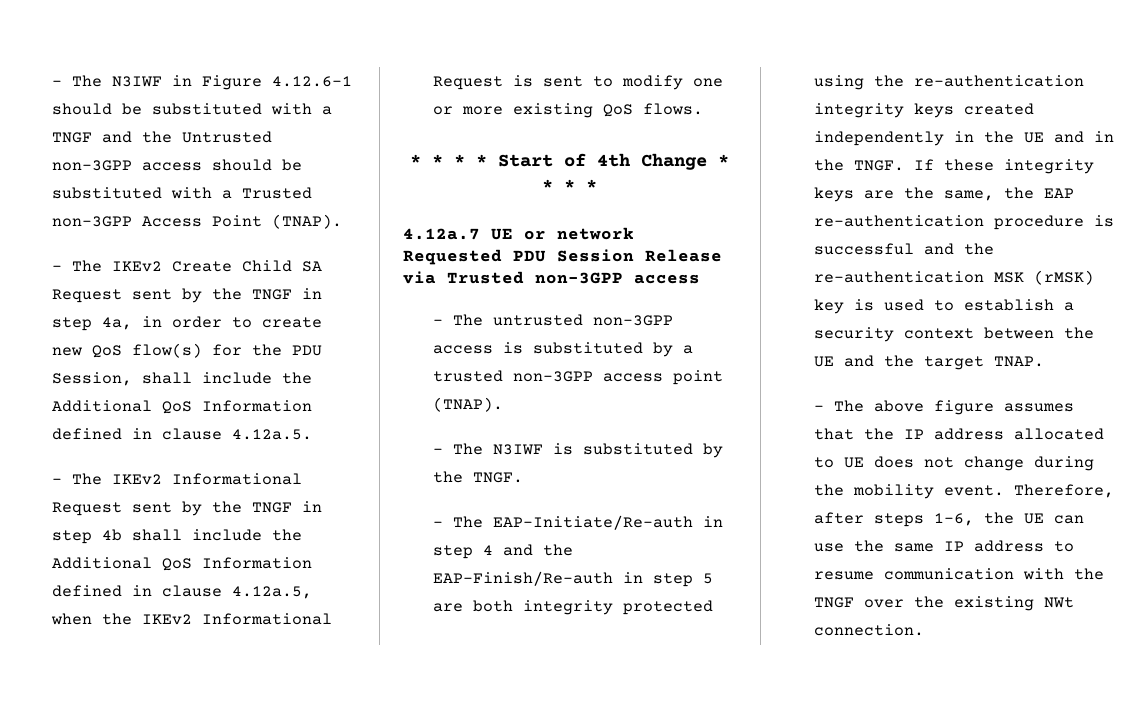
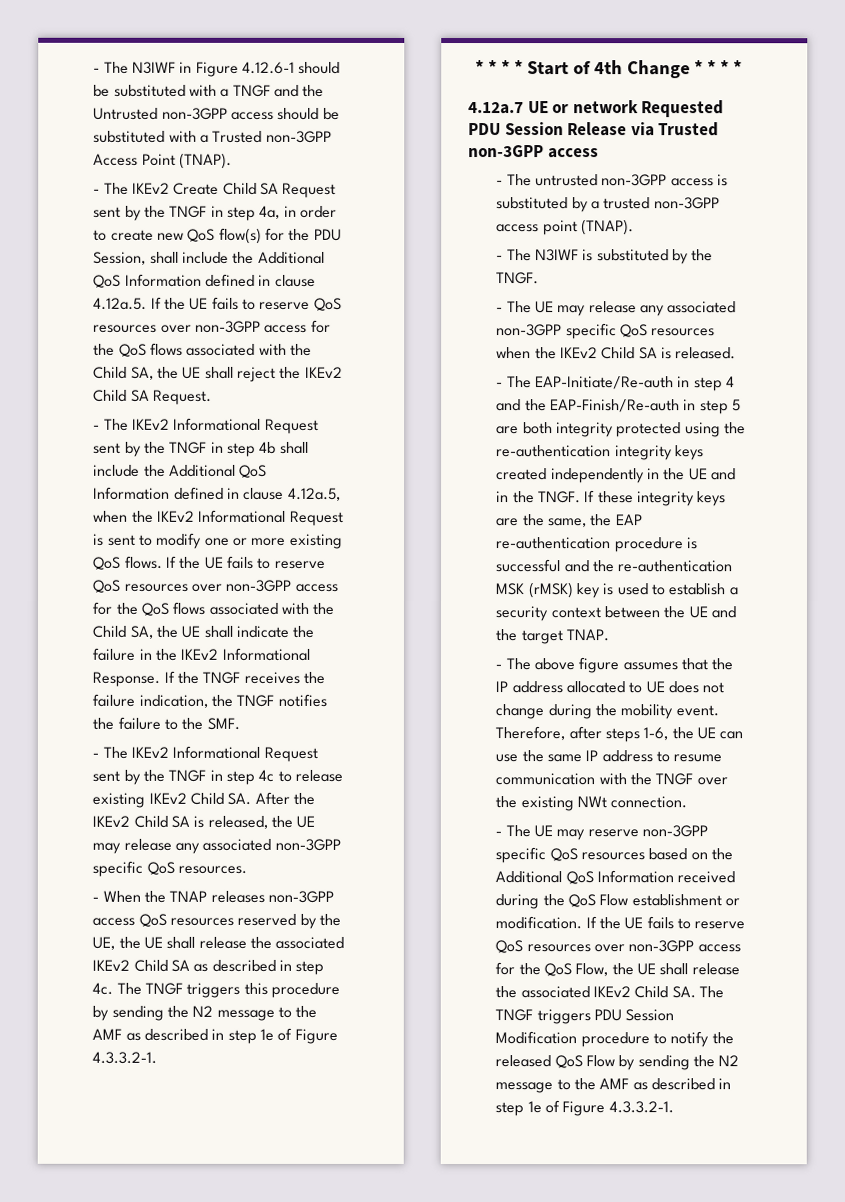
(312, 434) none -> [150,296,342,311] [93,319,331,333] [93,342,312,357] [93,366,343,382] [93,389,212,405] If the UE fails to reserve QoS resources over non-3GPP access for the QoS flows associated with the Child SA, the UE shall reject the IKEv2 Child SA Request.
(703, 109) none -> [165,555,326,569] [93,579,339,593] [92,601,335,616] [92,625,315,639] [92,647,310,661] [92,670,325,687] [92,693,327,708] [92,716,240,730] [92,745,318,762] [92,769,343,785] [92,791,315,808] [92,815,316,829] [92,838,341,854] [92,860,247,877] [92,890,334,903] [92,913,341,929] [92,936,345,950] [92,959,325,975] [92,982,340,998] [92,1005,318,1021] [92,1027,338,1044] [92,1051,158,1064] If the UE fails to reserve QoS resources over non-3GPP access for the QoS flows associated with the Child SA, the UE shall indicate the failure in the IKEv2 Informational Response. If the TNGF receives the failure indication, the TNGF notifies the failure to the SMF. // - The IKEv2 Informational Request sent by the TNGF in step 4c to release existing IKEv2 Child SA. After the IKEv2 Child SA is released, the UE may release any associated non-3GPP specific QoS resources. // - When the TNAP releases non-3GPP access QoS resources reserved by the UE, the UE shall release the associated IKEv2 Child SA as described in step 4c. The TNGF triggers this procedure by sending the N2 message to the AMF as described in step 1e of Figure 4.3.3.2-1.
(523, 477) none -> [496,301,737,317] [496,323,716,340] [496,347,737,360] // - The UE may release any associated non-3GPP specific QoS resources when the IKEv2 Child SA is released.
(924, 630) none -> [495,825,708,841] [495,847,733,864] [495,870,736,885] [495,894,740,910] [495,916,746,930] [495,940,741,954] [495,962,740,977] [495,986,724,999] [495,1009,675,1025] [495,1031,734,1048] [495,1055,740,1071] [495,1078,732,1094] [495,1100,674,1117] // - The UE may reserve non-3GPP specific QoS resources based on the Additional QoS Information received during the QoS Flow establishment or modification. If the UE fails to reserve QoS resources over non-3GPP access for the QoS Flow, the UE shall release the associated IKEv2 Child SA. The TNGF triggers PDU Session Modification procedure to notify the released QoS Flow by sending the N2 message to the AMF as described in step 1e of Figure 4.3.3.2-1.

